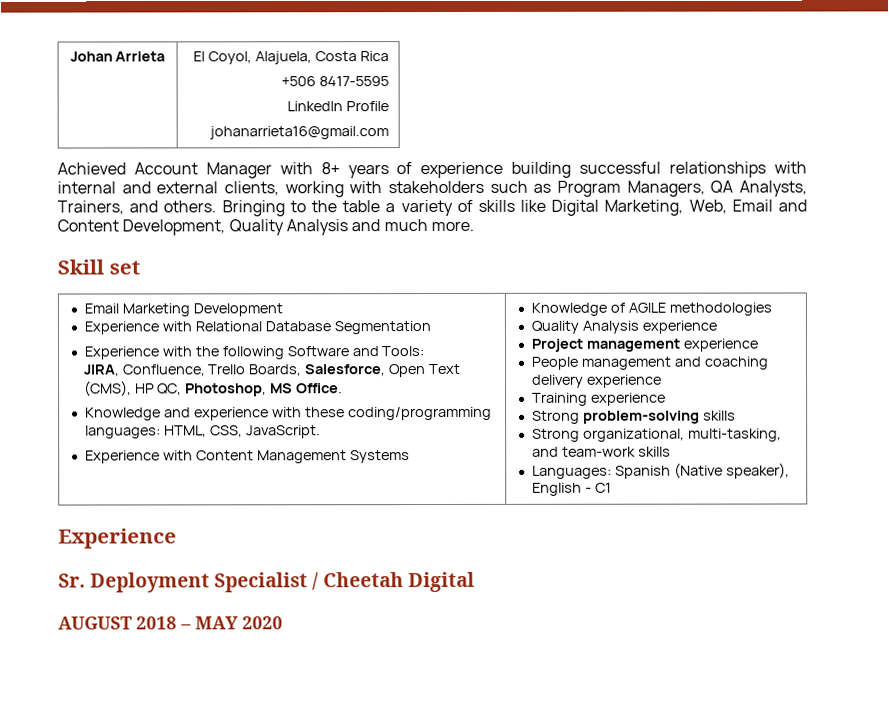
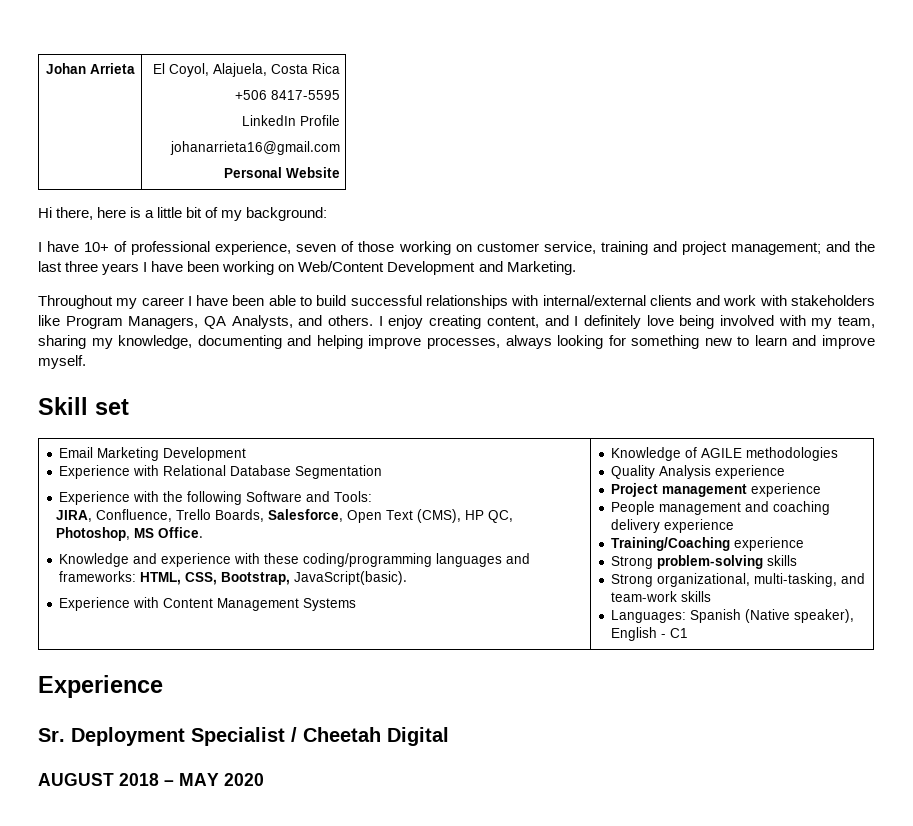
[57,161,807,179] [57,180,552,198] // Achieved Account Manager with 8+ years of experience building successful relationships with internal and external clients, working with stakeholders such as -> [223,167,340,178] [38,207,328,221] [38,241,875,255] [38,261,576,275] [38,295,875,309] [38,315,60,326] // Personal Website // Hi there, here is a little bit of my background: // I have 10+ of professional experience, seven of those working on customer service, training and project management; and the last three years I have been working on Web/Content Development and Marketing. // Throughout my career I have been able to build successful relationships with internal/external clients and work with stakeholders like
[57,200,124,215] Trainers, -> (293, 322) none
[221,199,807,217] [57,219,474,236] Bringing to the table a variety of skills like Digital Marketing, Web, Email and Content Development, Quality Analysis and much more. -> [378,315,876,329] [38,335,875,349] [38,355,86,369] I enjoy creating content, and I definitely love being involved with my team, sharing my knowledge, documenting and helping improve processes, always looking for something new to learn and improve myself.
[84,425,321,439] languages: HTML, CSS, JavaScript. -> [436,553,531,567] [59,571,408,585] languages and frameworks: HTML, CSS, Bootstrap, JavaScript(basic).
[531,392,588,406] Training -> [611,537,731,551] Training/Coaching

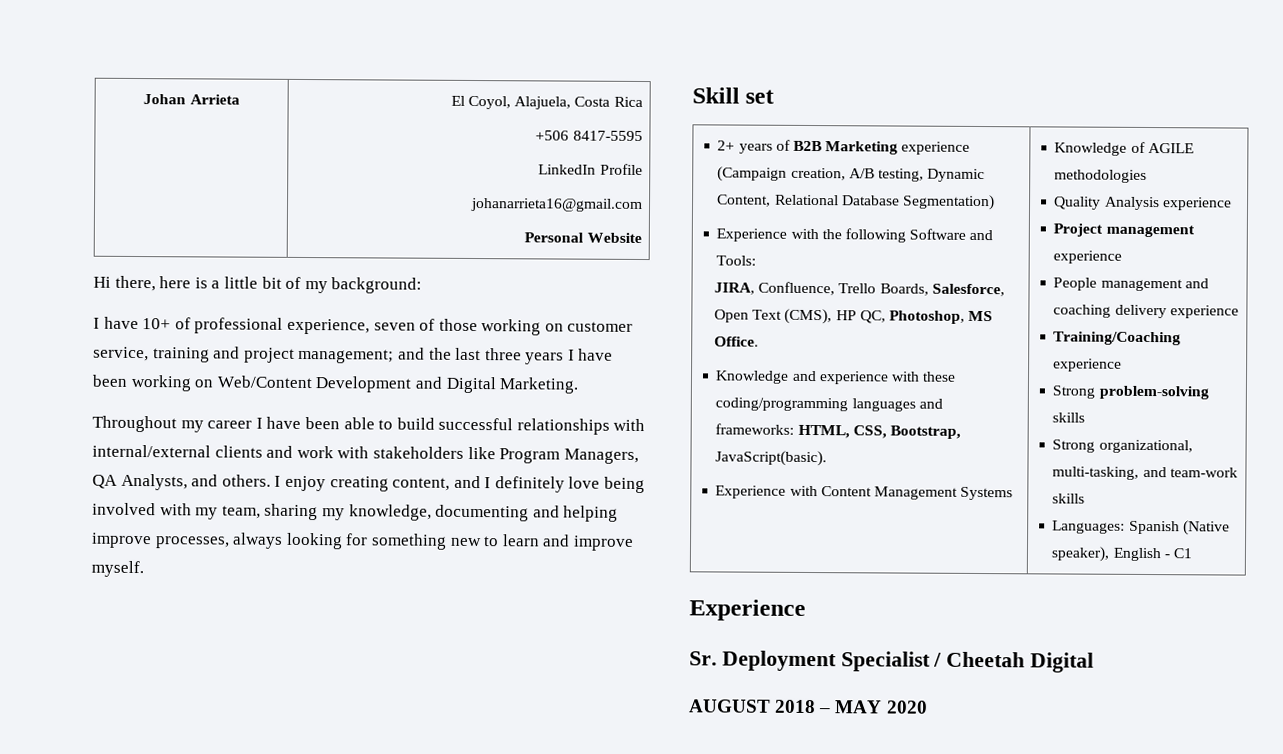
(503, 266) none -> [445,376,496,394] Digital
[59,447,247,461] [59,465,160,479] Email Marketing Development // Experience with -> [717,139,971,155] [717,166,986,183] [717,194,772,207] 2+ years of B2B Marketing experience (Campaign creation, A/B testing, Dynamic Content,
[295,465,383,479] Segmentation -> [902,194,996,211] Segmentation)

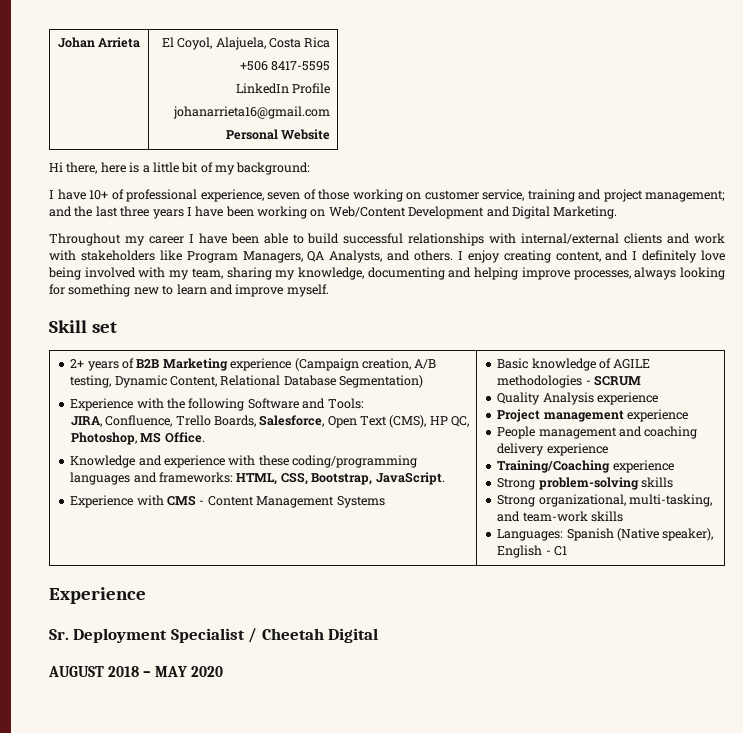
[715,450,828,467] [715,485,818,499] JavaScript(basic). // Experience with -> [375,472,445,485] [70,495,205,508] JavaScript. // Experience with CMS -
[1054,142,1128,156] Knowledge -> [497,358,596,371] Basic knowledge
(1148, 176) none -> [585,375,642,386] - SCRUM

